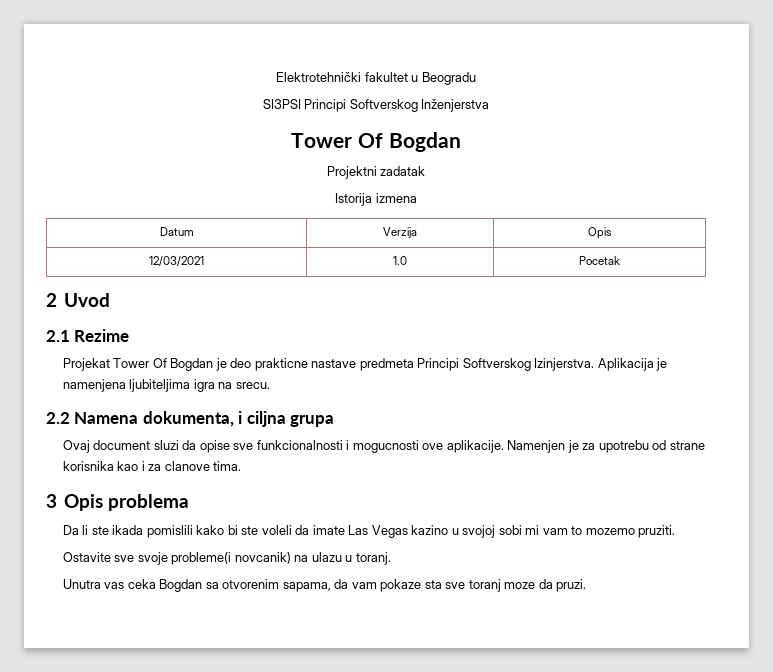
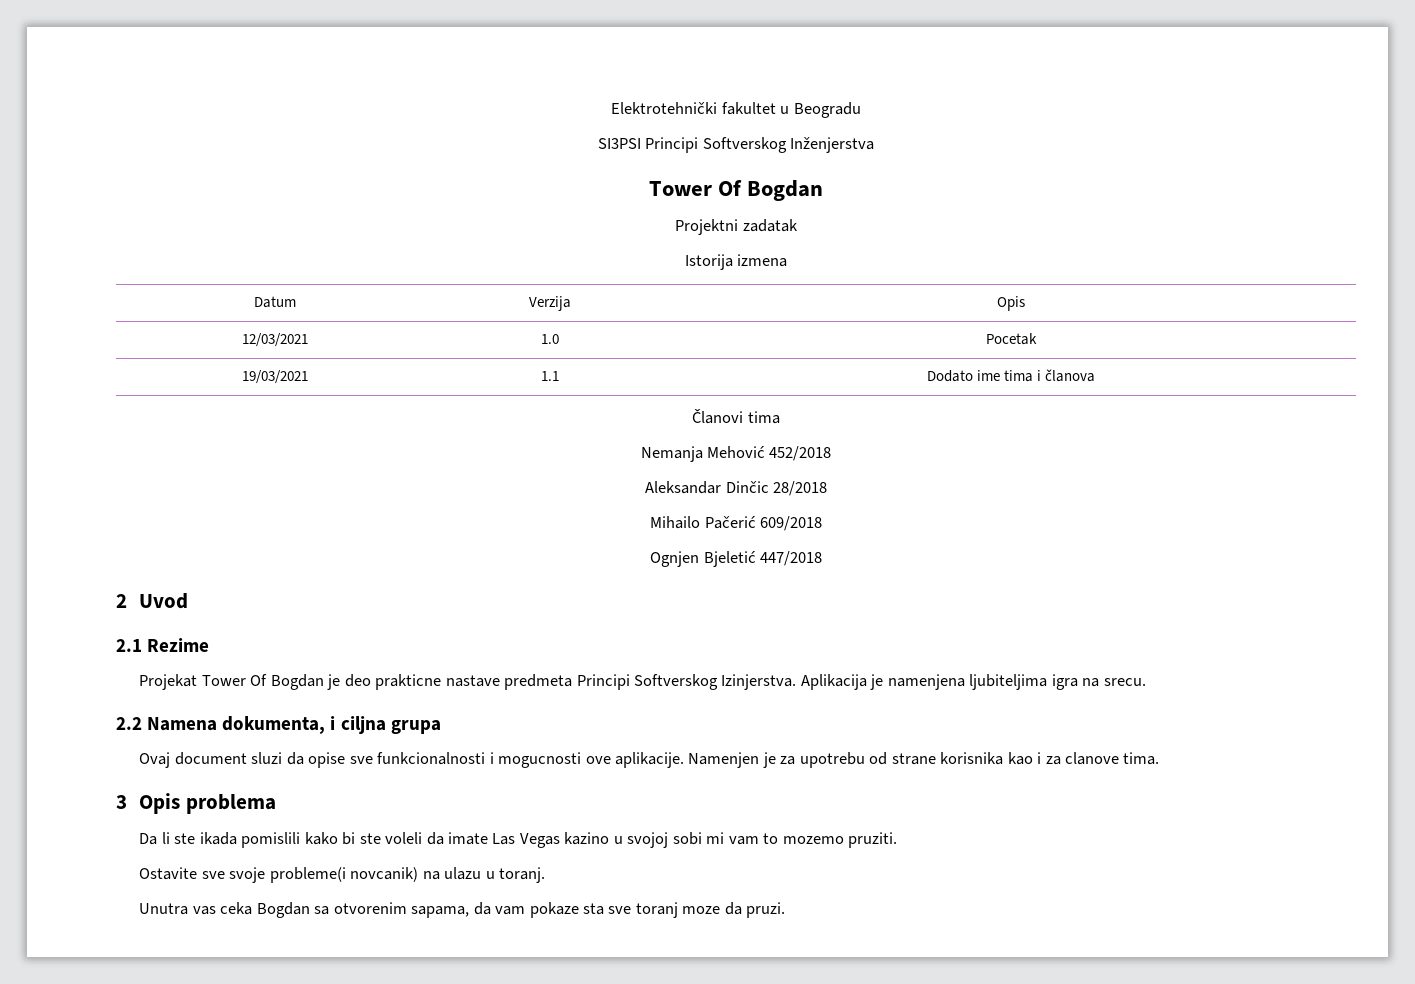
(620, 260) none -> [242,370,308,384] [541,371,559,381] [926,369,1096,382] [692,409,780,424] [640,446,832,462] [645,481,827,496] [650,516,822,531] [650,551,822,567] // 19/03/2021 | 1.1 | Dodato ime tima i članova // Članovi tima // Nemanja Mehović 452/2018 // Aleksandar Dinčic 28/2018 // Mihailo Pačerić 609/2018 // Ognjen Bjeletić 447/2018

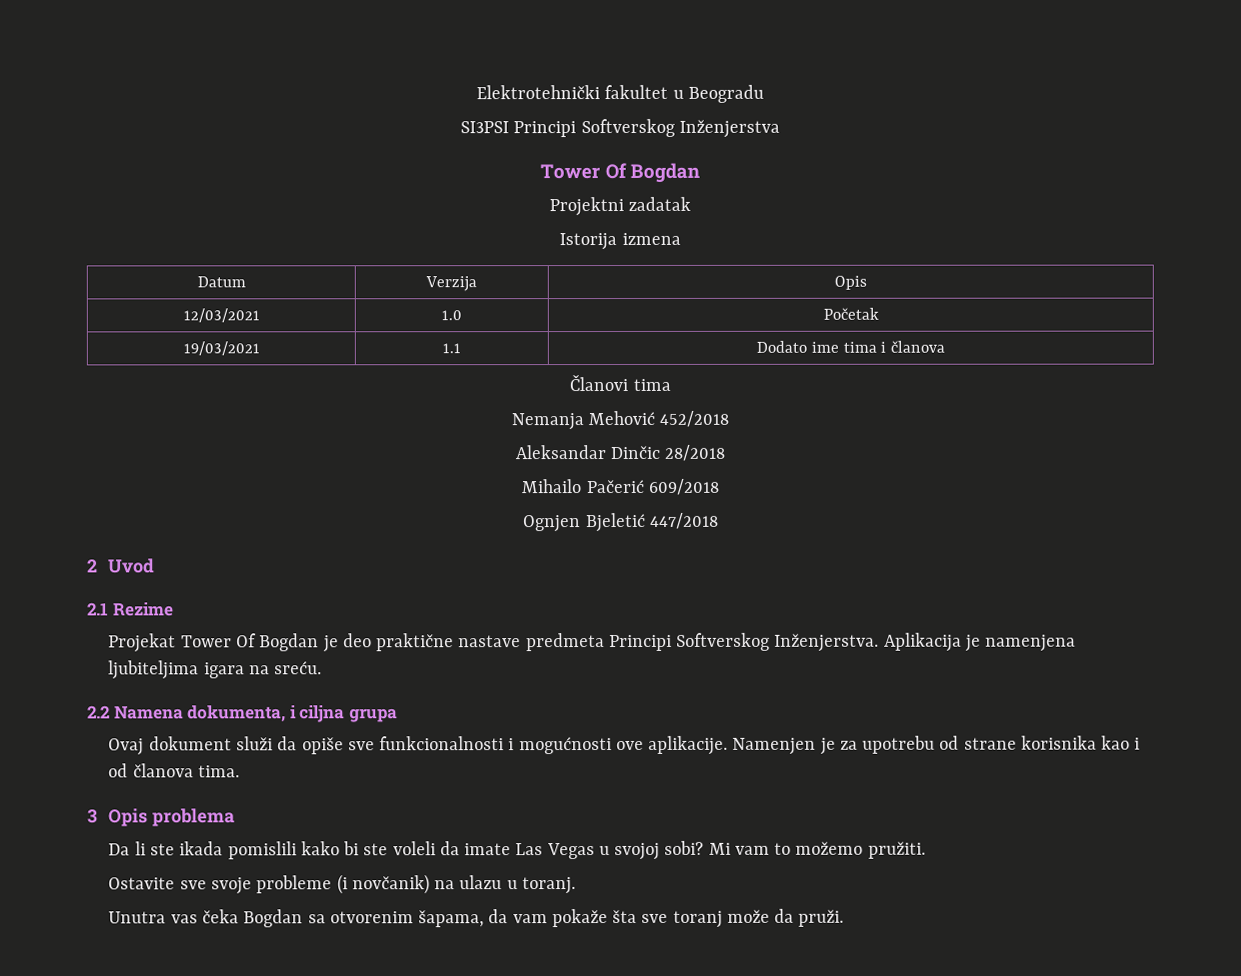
[986,333,1037,345] Pocetak -> [822,307,879,320] Početak
[375,674,442,690] prakticne -> [376,633,455,652] praktične
[721,674,797,690] Izinjerstva. -> [774,633,880,652] Inženjerstva.
[1051,674,1146,690] igra na srecu. -> [203,661,323,679] igara na sreću.
[174,752,346,768] document sluzi da opise -> [148,736,344,755] dokument služi da opiše
[498,752,582,768] mogucnosti -> [518,737,612,755] mogućnosti
[1045,752,1119,765] za clanove -> [108,763,194,778] od članova
[564,832,610,845] kazino -> (595, 851) none
[672,832,897,848] sobi mi vam to mozemo pruziti. -> [664,840,926,859] sobi? Mi vam to možemo pružiti.
[269,867,419,883] probleme(i novcanik) -> [256,874,430,895] probleme (i novčanik)
[220,902,253,915] ceka -> [201,909,239,924] čeka
[411,906,470,918] sapama, -> [418,910,485,928] šapama,
[529,902,786,918] pokaze sta sve toranj moze da pruzi. -> [551,908,845,928] pokaže šta sve toranj može da pruži.

